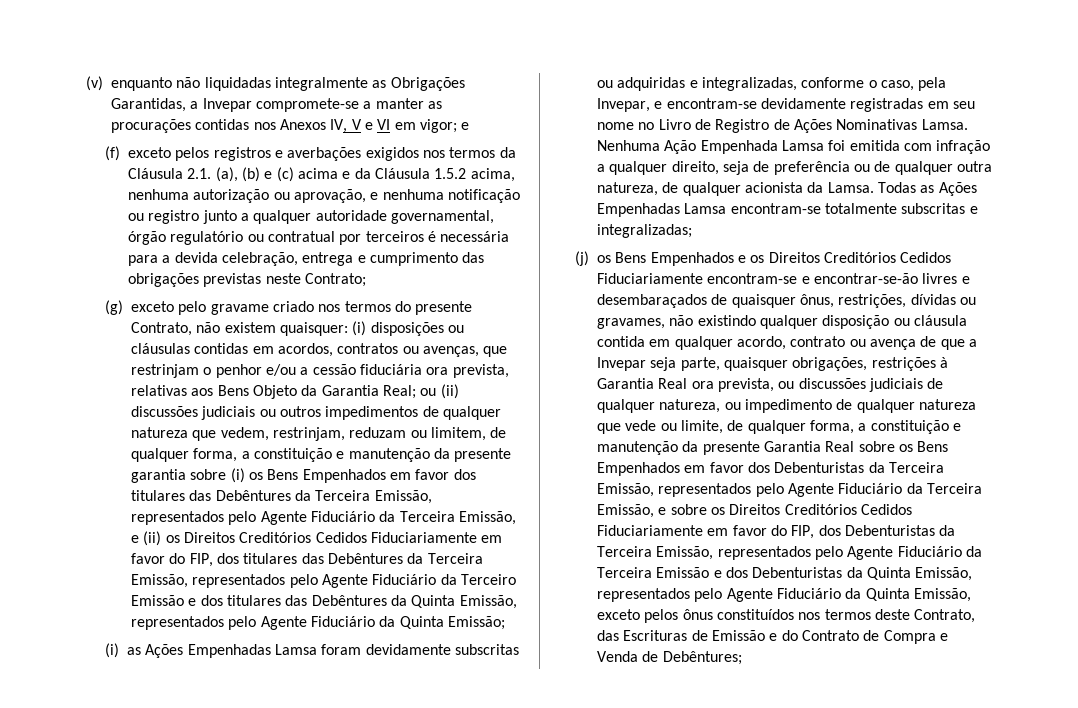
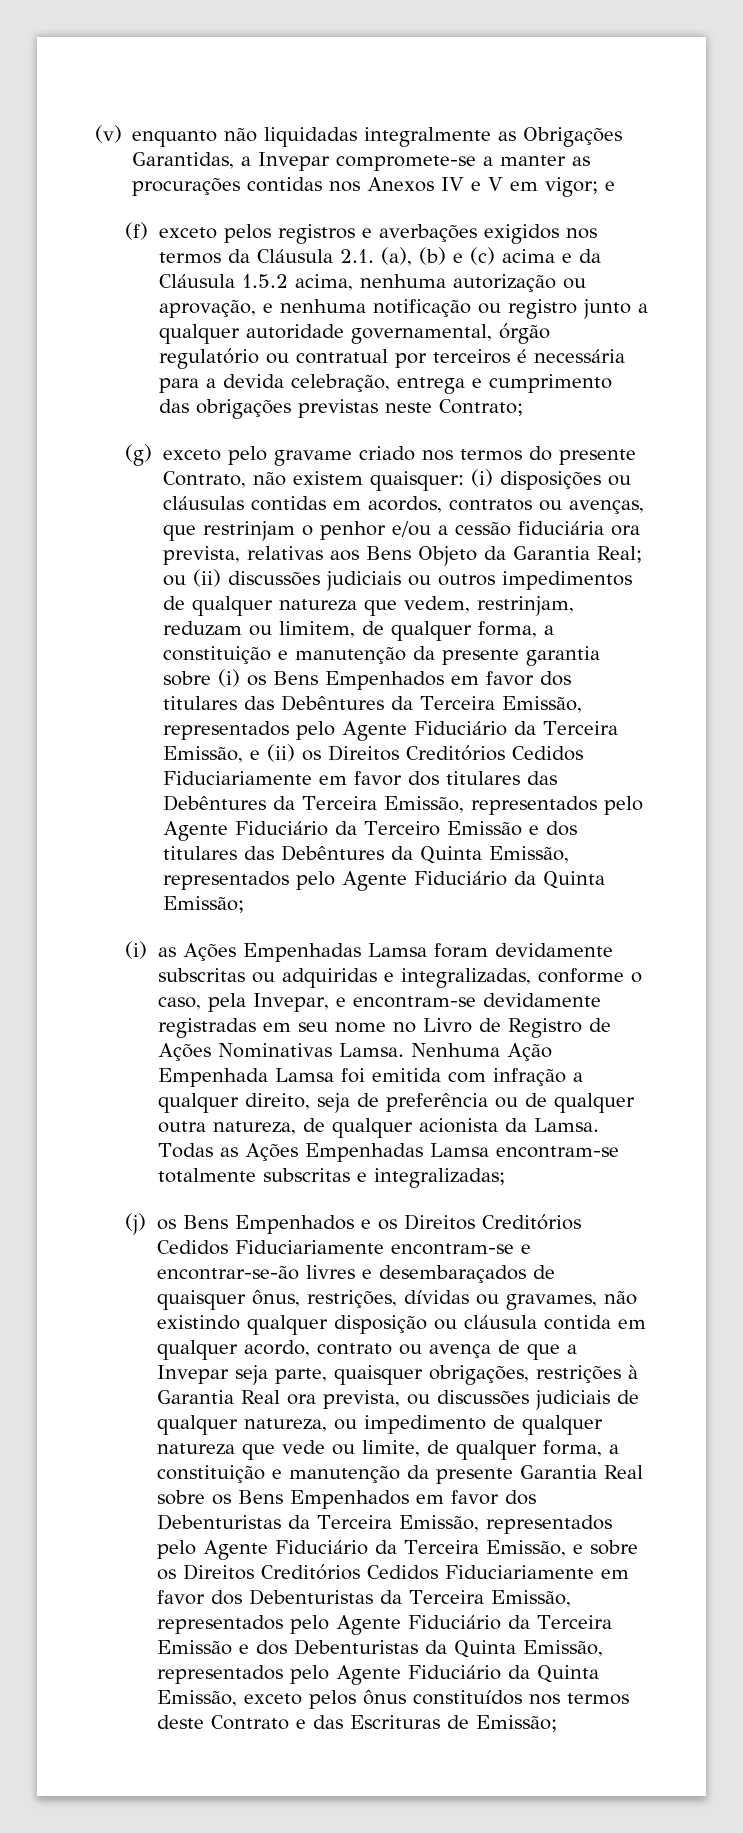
[330,119,391,133] IV, V e VI -> [441,177,504,191] IV e V
[169,553,213,567] do FIP, -> (402, 778) none
[770,525,815,539] do FIP, -> (205, 1597) none
[914,609,976,623] Contrato, -> [210,1715,306,1730] Contrato e
[711,630,948,644] [597,651,742,665] Emissão e do Contrato de Compra e Venda de Debêntures; -> [475,1715,557,1732] Emissão;

